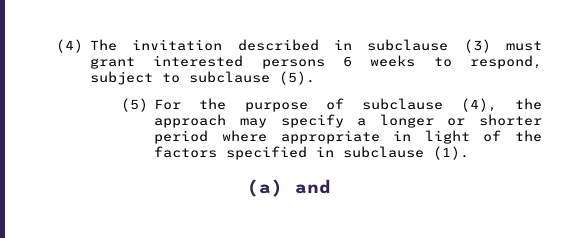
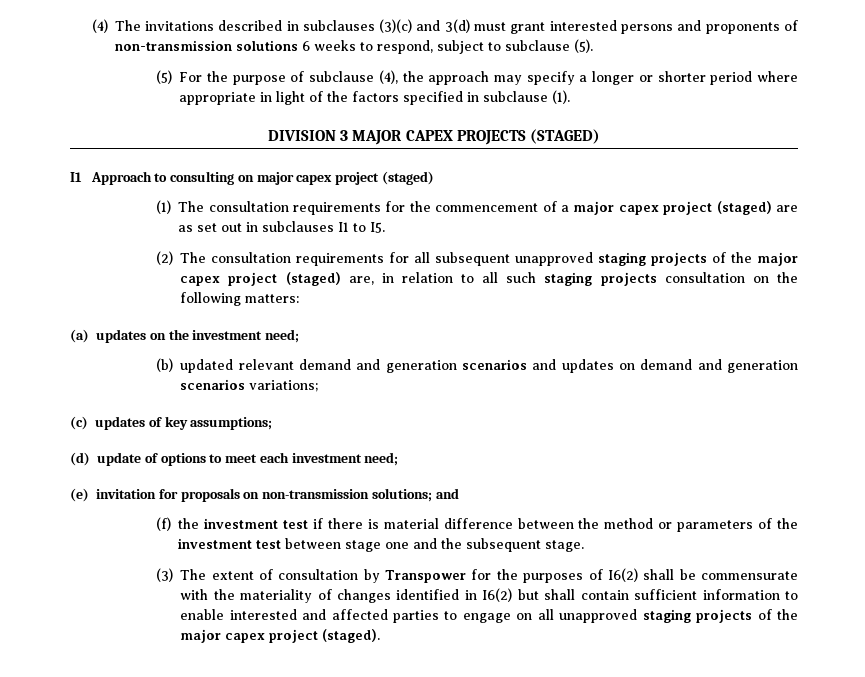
[132,39,223,51] invitation -> [144,21,214,31] invitations
[367,39,542,53] [89,55,325,69] subclause (3) must grant interested persons -> [302,19,798,34] [114,40,298,51] subclauses (3)(c) and 3(d) must grant interested persons and proponents of non-transmission solutions
[246,179,331,197] (a) and -> [268,129,600,145] [70,171,435,185] [156,200,798,215] [178,221,386,233] [156,251,799,266] [180,272,799,286] [180,292,300,306] [70,329,300,343] [156,358,798,373] [180,379,319,392] [70,416,273,430] [70,452,399,466] [70,488,459,502] [156,517,798,532] [178,538,585,552] [156,568,798,583] [180,588,798,603] [180,609,798,623] [180,629,381,643] DIVISION 3 MAJOR CAPEX PROJECTS (STAGED) // I1 Approach to consulting on major capex project (staged) // (1) The consultation requirements for the commencement of a major capex project (staged) are as set out in subclauses I1 to I5. // (2) The consultation requirements for all subsequent unapproved staging projects of the major capex project (staged) are, in relation to all such staging projects consultation on the following matters: // (a) updates on the investment need; // (b) updated relevant demand and generation scenarios and updates on demand and generation scenarios variations; // (c) updates of key assumptions; // (d) update of options to meet each investment need; // (e) invitation for proposals on non-transmission solutions; and // (f) the investment test if there is material difference between the method or parameters of the investment test between stage one and the subsequent stage. // (3) The extent of consultation by Transpower for the purposes of I6(2) shall be commensurate with the materiality of changes identified in I6(2) but shall contain sufficient information to enable interested and affected parties to engage on all unapproved staging projects of the major capex project (staged).

